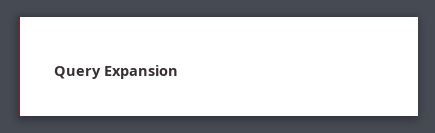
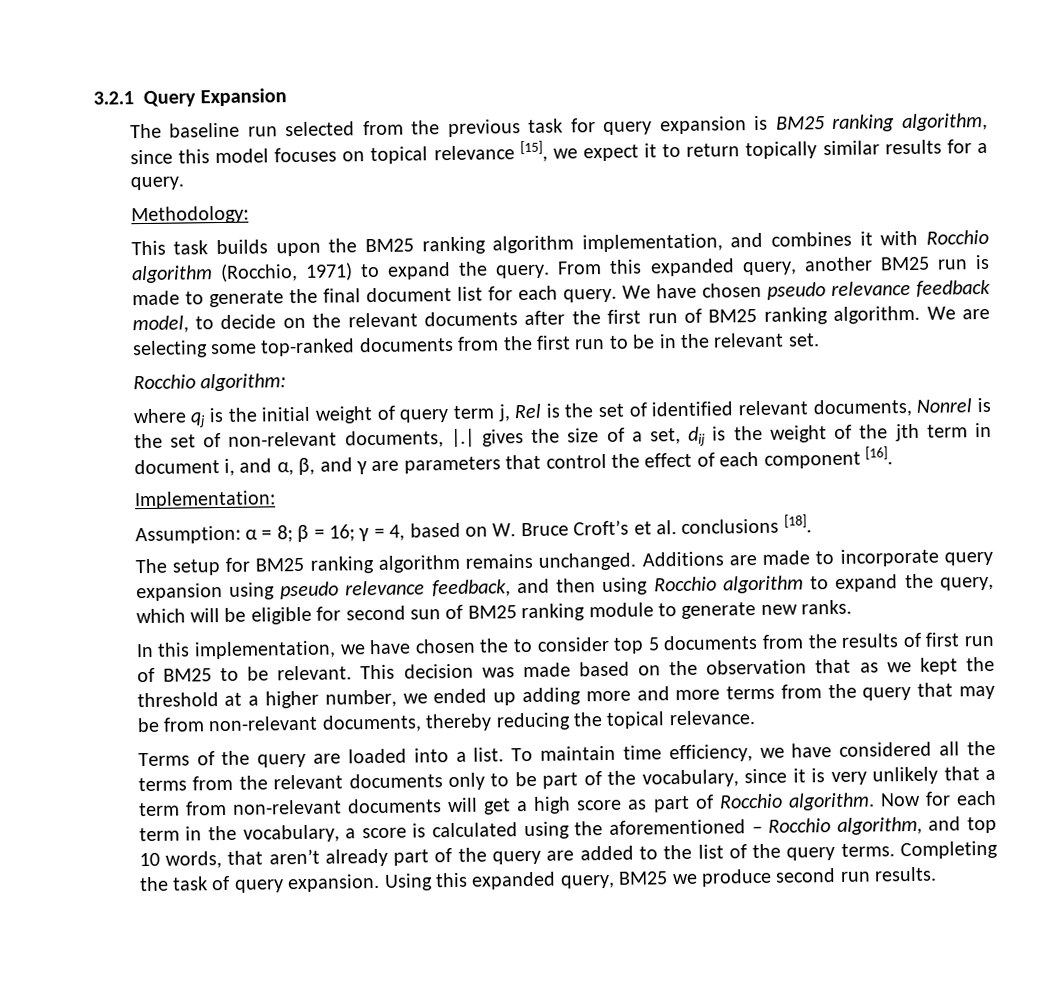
(54, 72) none -> [93,91,135,105] 3.2.1
(179, 72) none -> [129,112,988,139] [129,139,988,165] [129,176,184,191] [130,205,249,225] [130,229,989,257] [130,254,990,284] [131,279,991,308] [131,305,990,334] [131,332,820,359] [132,373,287,392] [132,397,991,428] [133,422,993,449] [133,446,894,476] [133,490,276,510] [134,514,812,545] [134,548,993,576] [135,573,994,602] [135,599,853,625] [135,632,995,660] [136,656,995,683] [136,682,996,709] [136,710,756,733] [137,740,997,768] [137,766,996,792] [137,790,997,817] [138,816,997,843] [138,840,999,869] [138,866,938,893] // The baseline run selected from the previous task for query expansion is BM25 ranking algorithm, since this model focuses on topical relevance [15], we expect it to return topically similar results for a query. // Methodology: // This task builds upon the BM25 ranking algorithm implementation, and combines it with Rocchio algorithm (Rocchio, 1971) to expand the query. From this expanded query, another BM25 run is made to generate the final document list for each query. We have chosen pseudo relevance feedback model, to decide on the relevant documents after the first run of BM25 ranking algorithm. We are selecting some top-ranked documents from the first run to be in the relevant set. // Rocchio algorithm: // where qj is the initial weight of query term j, Rel is the set of identified relevant documents, Nonrel is the set of non-relevant documents, |.| gives the size of a set, dij is the weight of the jth term in document i, and α, β, and γ are parameters that control the effect of each component [16]. // Implementation: // Assumption: α = 8; β = 16; γ = 4, based on W. Bruce Croft’s et al. conclusions [18]. // The setup for BM25 ranking algorithm remains unchanged. Additions are made to incorporate query expansion using pseudo relevance feedback, and then using Rocchio algorithm to expand the query, which will be eligible for second sun of BM25 ranking module to generate new ranks. // In this implementation, we have chosen the to consider top 5 documents from the results of first run of BM25 to be relevant. This decision was made based on the observation that as we kept the threshold at a higher number, we ended up adding more and more terms from the query that may be from non-relevant documents, thereby reducing the topical relevance. // Terms of the query are loaded into a list. To maintain time efficiency, we have considered all the terms from the relevant documents only to be part of the vocabulary, since it is very unlikely that a term from non-relevant documents will get a high score as part of Rocchio algorithm. Now for each term in the vocabulary, a score is calculated using the aforementioned – Rocchio algorithm, and top 10 words, that aren’t already part of the query are added to the list of the query terms. Completing the task of query expansion. Using this expanded query, BM25 we produce second run results.

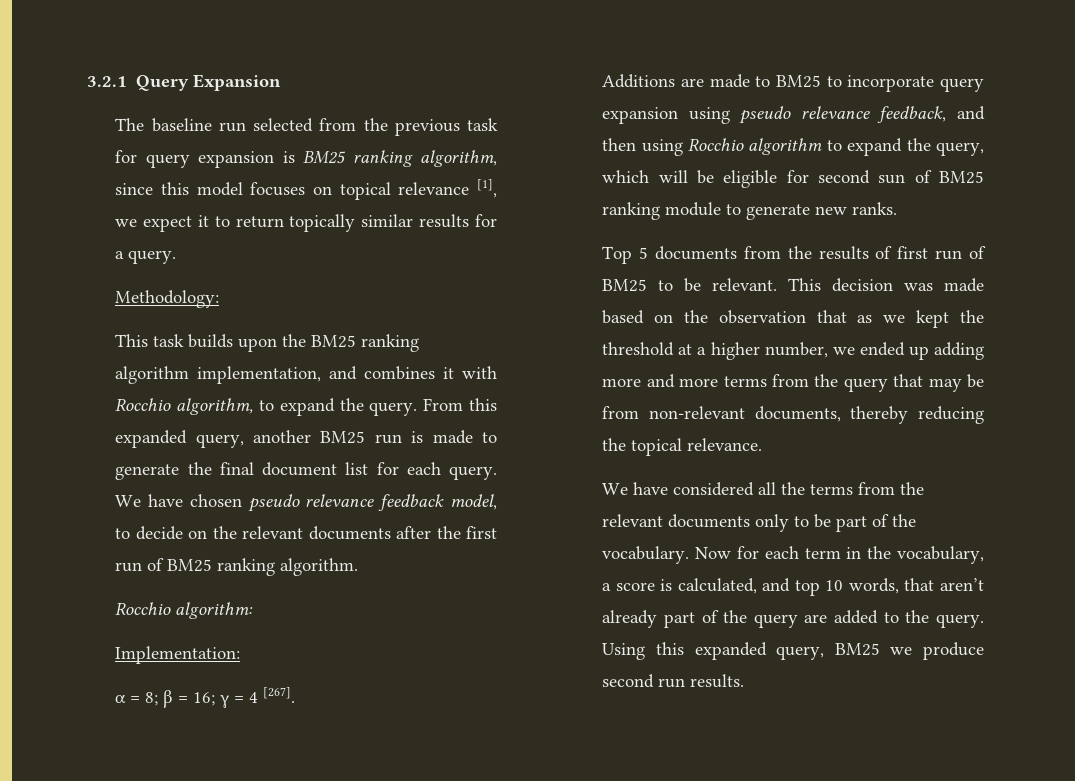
[519,140,548,163] [15], -> [477,179,497,198] [1],
[130,262,353,284] algorithm (Rocchio, 1971) -> [176,398,254,415] algorithm,
[926,306,990,320] [131,332,820,359] [132,373,287,392] [132,397,991,428] [133,422,993,449] [133,446,894,476] We are selecting some top-ranked documents from the first run to be in the relevant set. // Rocchio algorithm: // where qj is the initial weight of query term j, Rel is the set of identified relevant documents, Nonrel is the set of non-relevant documents, |.| gives the size of a set, dij is the weight of the jth term in document i, and α, β, and γ are parameters that control the effect of each component [16]. -> [115,602,254,619] // Rocchio algorithm:
[134,525,241,545] Assumption: -> (241, 655) none
[389,514,812,541] [134,552,637,576] 4, based on W. Bruce Croft’s et al. conclusions [18]. // The setup for BM25 ranking algorithm remains unchanged. -> [249,687,296,703] 4 [267]. //
(835, 557) none -> [775,75,842,88] BM25 to
[135,636,645,660] In this implementation, we have chosen the to consider top -> [602,246,633,264] Top
[137,744,785,768] Terms of the query are loaded into a list. To maintain time efficiency, we -> [602,483,629,495] We
[641,766,996,788] [137,792,875,817] vocabulary, since it is very unlikely that a term from non-relevant documents will get a high score as part of Rocchio algorithm. -> [602,546,690,564] vocabulary.
[432,816,923,840] calculated using the aforementioned – Rocchio algorithm, -> [677,578,757,594] calculated,
[697,840,999,861] [138,873,381,893] list of the query terms. Completing the task of query expansion. -> [936,614,984,628] query.

